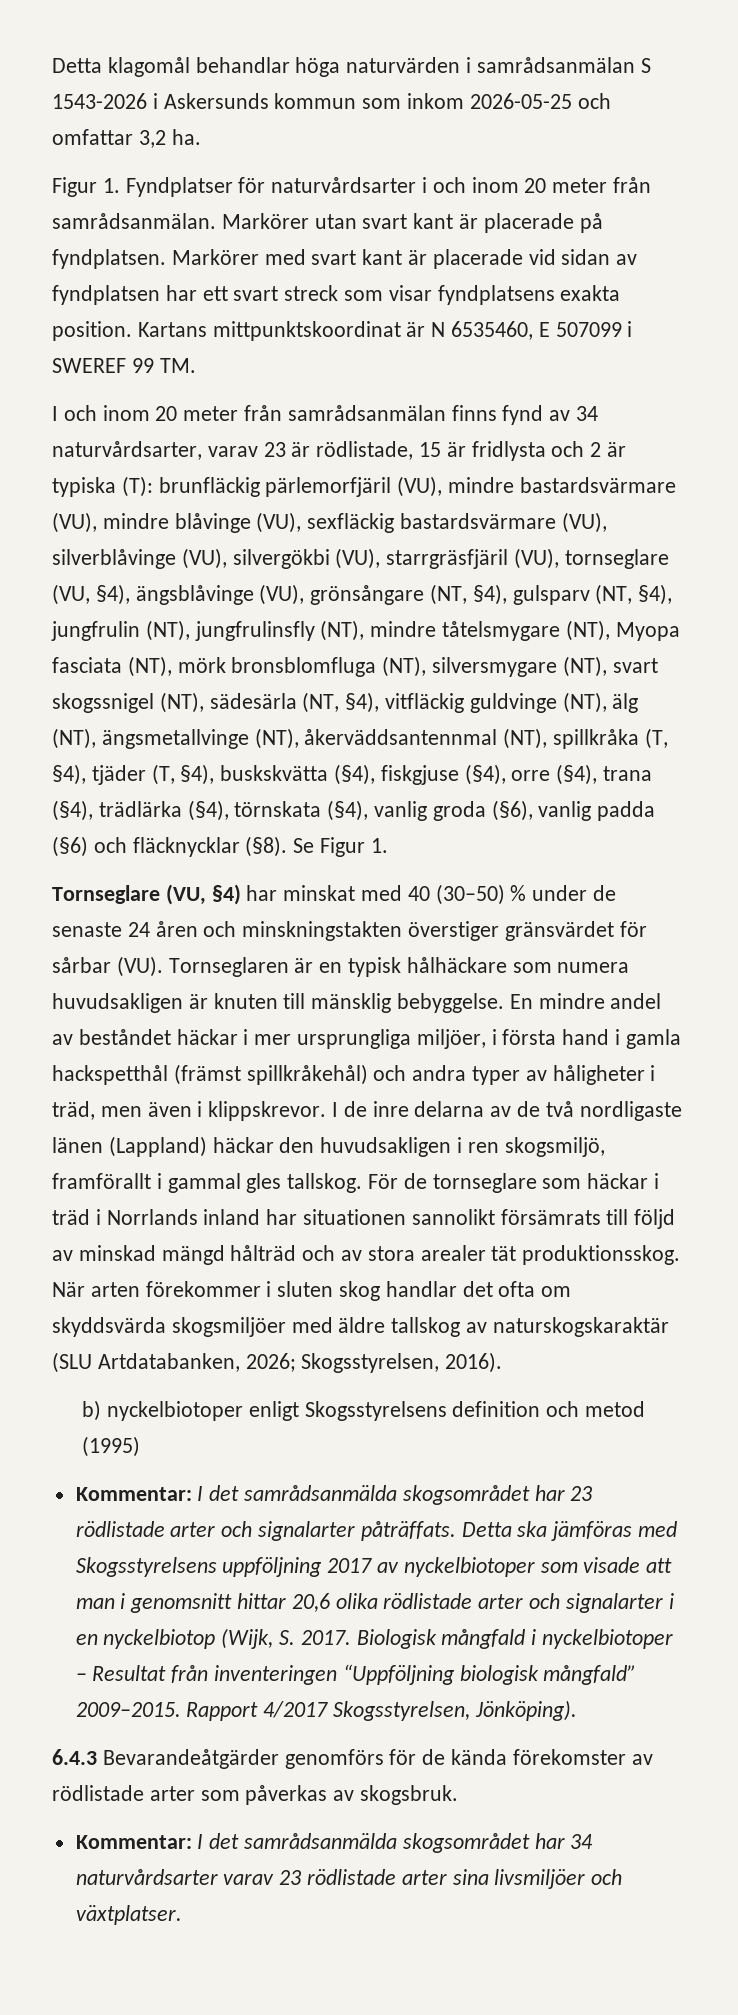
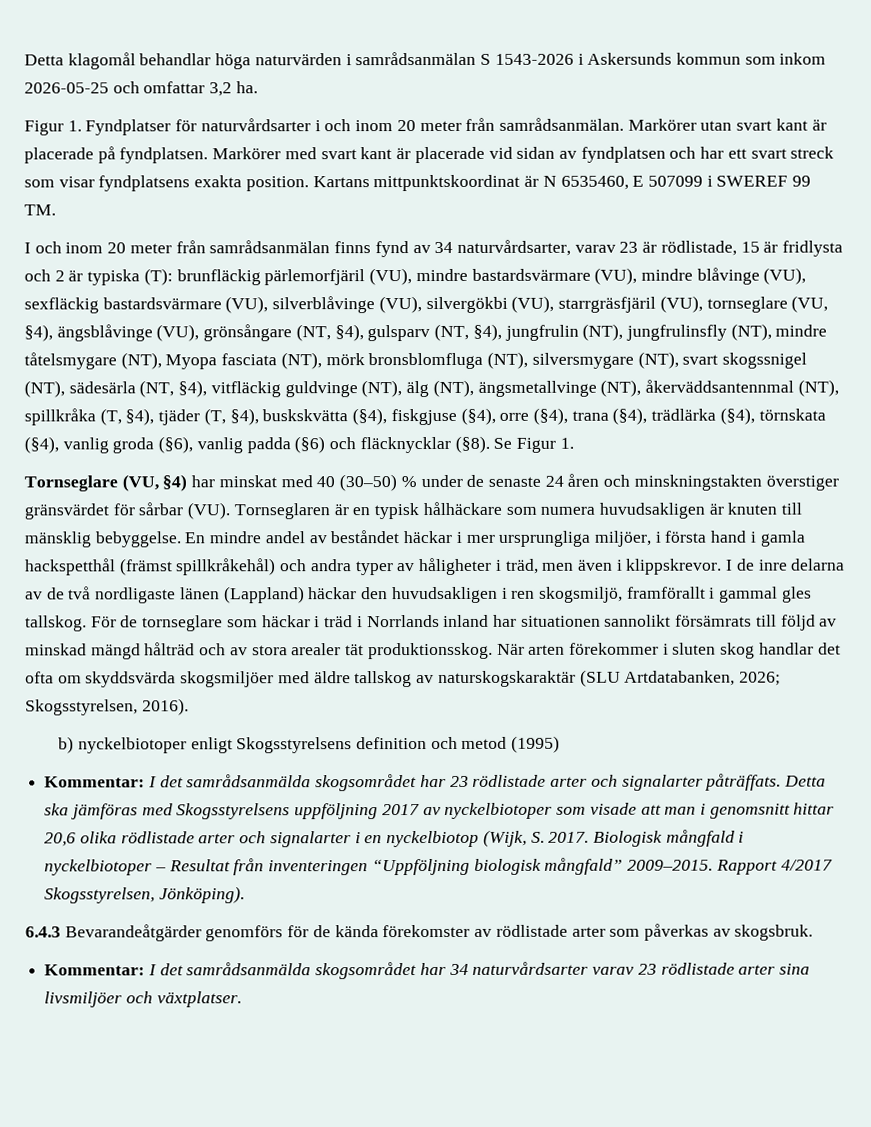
(160, 295) none -> [669,146,697,159] och

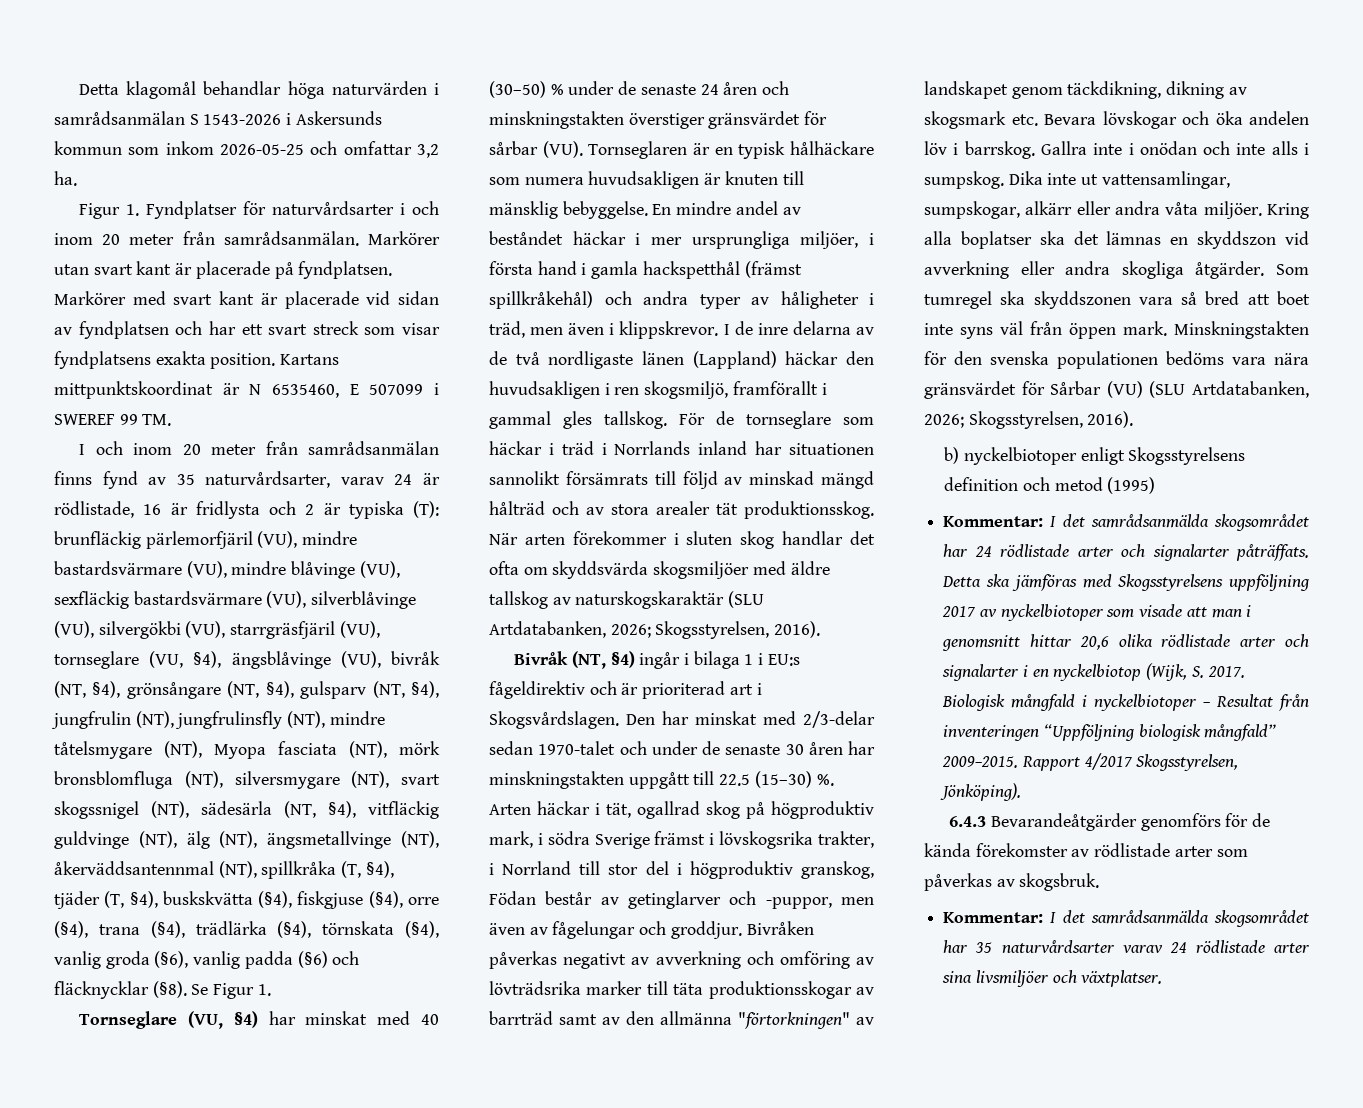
[434,241,454,254] 34 -> [176,474,195,485] 35
[619,241,639,253] 23 -> [394,474,413,485] 24
[740,241,760,253] 15 -> [143,504,162,515] 16
(200, 333) none -> [390,651,440,665] [54,681,121,698] bivråk (NT, §4),
(189, 707) none -> [514,651,800,669] [489,681,762,699] [489,711,875,729] [489,741,875,755] [489,771,834,789] [489,801,874,819] [489,831,874,849] [489,861,874,879] [489,891,874,909] [489,921,814,939] [489,951,875,969] [489,981,874,999] [489,1011,874,1029] [924,81,1247,99] [924,111,1309,129] [924,141,1309,159] [924,171,1230,189] [924,201,1309,219] [924,231,1309,249] [924,261,1309,279] [924,291,1310,309] [924,321,1309,339] [924,351,1309,369] [924,381,1309,399] [924,411,1134,429] // Bivråk (NT, §4) ingår i bilaga 1 i EU:s fågeldirektiv och är prioriterad art i Skogsvårdslagen. Den har minskat med 2/3-delar sedan 1970-talet och under de senaste 30 åren har minskningstakten uppgått till 22.5 (15–30) %. Arten häckar i tät, ogallrad skog på högproduktiv mark, i södra Sverige främst i lövskogsrika trakter, i Norrland till stor del i högproduktiv granskog, Födan består av getinglarver och -puppor, men även av fågelungar och groddjur. Bivråken påverkas negativt av avverkning och omföring av lövträdsrika marker till täta produktionsskogar av barrträd samt av den allmänna "förtorkningen" av landskapet genom täckdikning, dikning av skogsmark etc. Bevara lövskogar och öka andelen löv i barrskog. Gallra inte i onödan och inte alls i sumpskog. Dika inte ut vattensamlingar, sumpskogar, alkärr eller andra våta miljöer. Kring alla boplatser ska det lämnas en skyddszon vid avverkning eller andra skogliga åtgärder. Som tumregel ska skyddszonen vara så bred att boet inte syns väl från öppen mark. Minskningstakten för den svenska populationen bedöms vara nära gränsvärdet för Sårbar (VU) (SLU Artdatabanken, 2026; Skogsstyrelsen, 2016).
[449,775,469,787] 23 -> [974,546,992,557] 24
[448,963,469,975] 34 -> [975,942,993,953] 35
[637,963,657,975] 23 -> [1169,942,1187,953] 24

